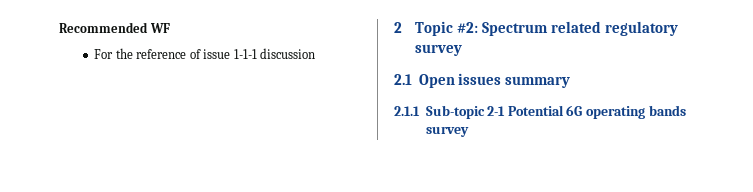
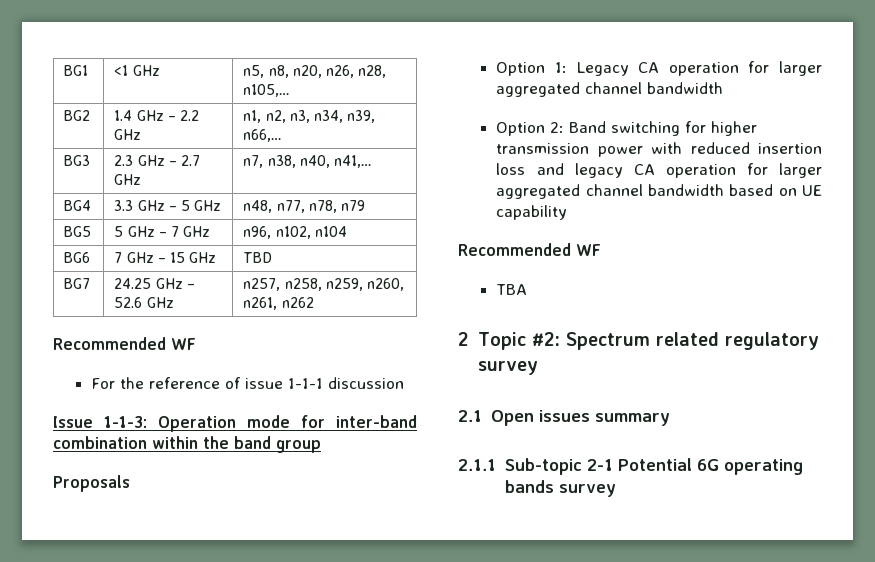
(59, 27) none -> [64,65,89,76] [114,65,160,76] [243,65,387,78] [243,84,291,97] [64,110,91,121] [114,110,199,121] [114,129,142,140] [243,110,376,123] [243,129,283,142] [64,155,91,166] [114,155,200,166] [114,174,142,185] [243,155,372,168] [64,200,92,211] [114,200,222,211] [243,200,365,213] [64,226,92,237] [114,226,211,237] [243,226,347,239] [64,252,91,263] [114,252,217,263] [243,252,273,263] [64,278,91,289] [114,278,195,289] [114,297,174,308] [243,278,404,291] [243,297,314,310] BG1 | <1 GHz | n5, n8, n20, n26, n28, n105,… // BG2 | 1.4 GHz – 2.2 GHz | n1, n2, n3, n34, n39, n66,… // BG3 | 2.3 GHz – 2.7 GHz | n7, n38, n40, n41,… // BG4 | 3.3 GHz – 5 GHz | n48, n77, n78, n79 // BG5 | 5 GHz – 7 GHz | n96, n102, n104 // BG6 | 7 GHz – 15 GHz | TBD // BG7 | 24.25 GHz – 52.6 GHz | n257, n258, n259, n260, n261, n262 //
(316, 53) none -> [53,415,417,432] [53,436,321,453] [53,475,130,492] [496,61,822,76] [496,82,724,97] [496,121,758,136] [496,142,822,157] [496,163,822,178] [496,184,822,199] [496,205,568,220] [458,243,601,256] [496,284,528,295] // Issue 1-1-3: Operation mode for inter-band combination within the band group // Proposals // Option 1: Legacy CA operation for larger aggregated channel bandwidth // Option 2: Band switching for higher transmission power with reduced insertion loss and legacy CA operation for larger aggregated channel bandwidth based on UE capability // Recommended WF // TBA

